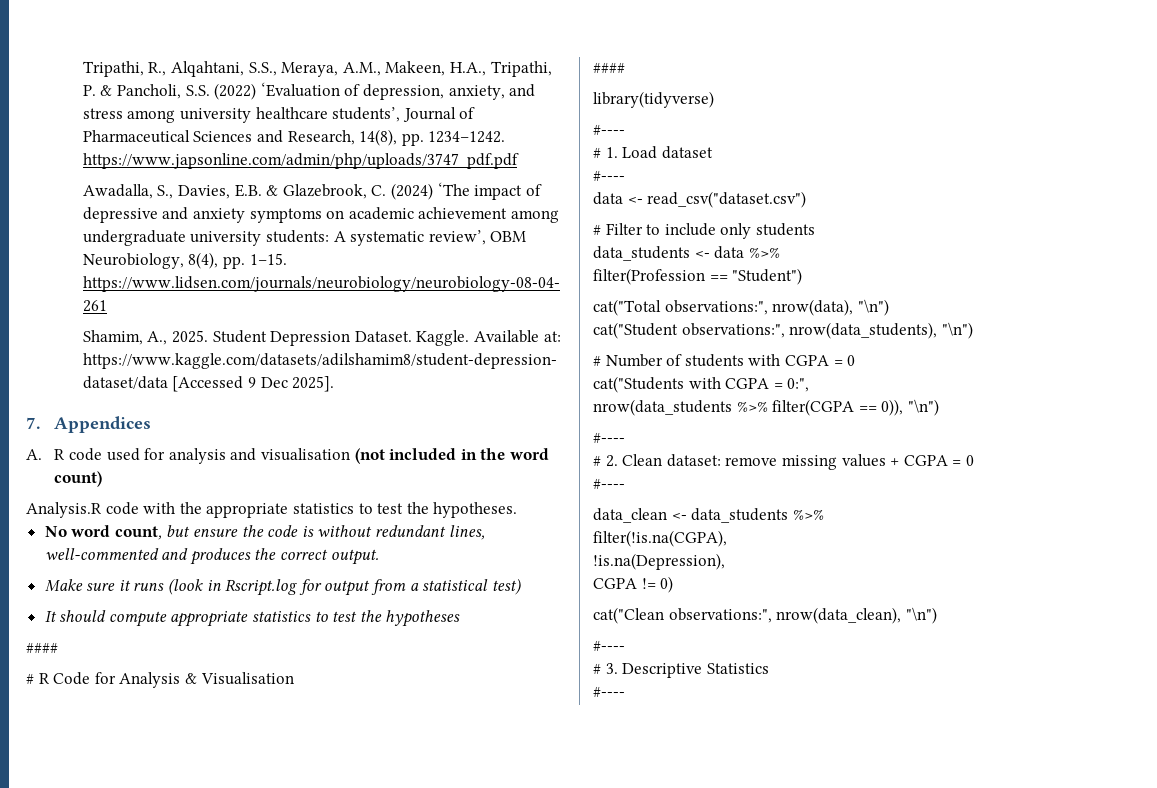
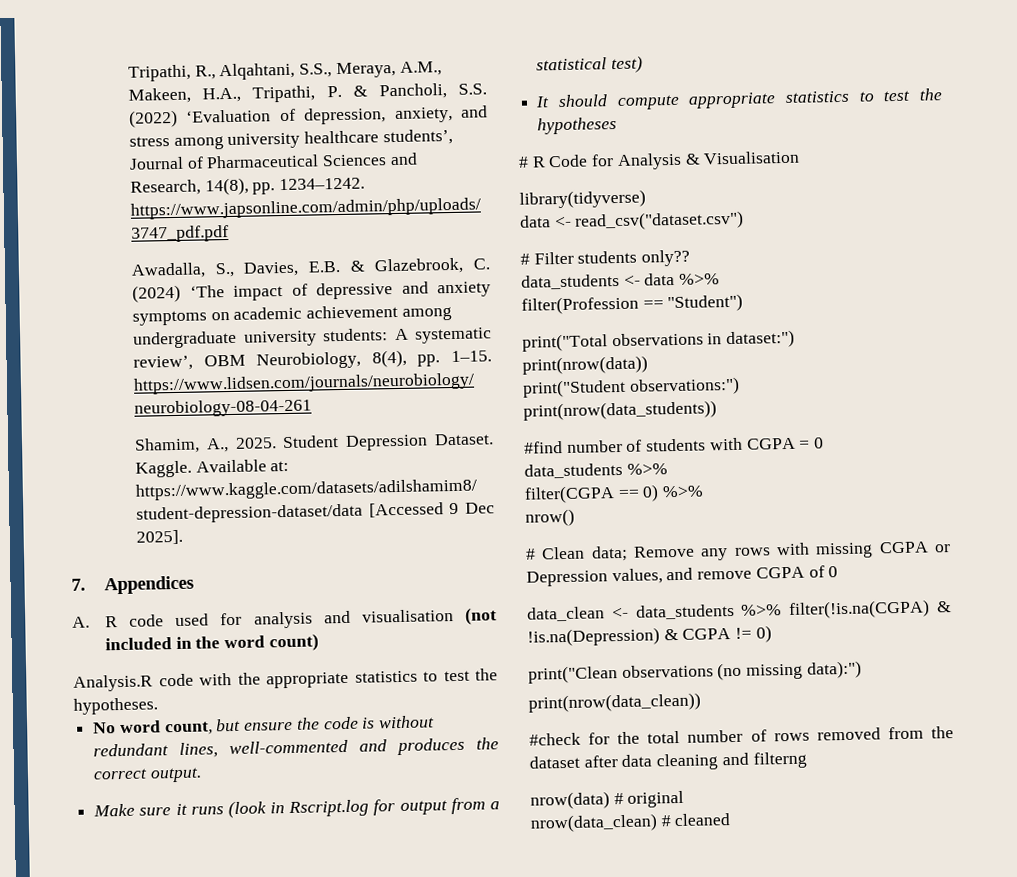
[26,642,58,653] // #### -> (618, 125) none
[593,62,625,73] // #### -> (801, 157) none
[593,124,625,135] [593,146,713,159] [593,170,625,181] // #---- // # 1. Load dataset // #---- -> (646, 199) none
[646,223,815,239] to include only students -> [577,249,691,267] students only??
[593,299,889,316] [593,322,973,339] [593,354,663,367] cat("Total observations:", nrow(data), "\n") // cat("Student observations:", nrow(data_students), "\n") // # Number -> [522,329,796,352] [522,355,648,375] [522,376,740,398] [523,400,717,421] [524,439,623,454] print("Total observations in dataset:") // print(nrow(data)) // print("Student observations:") // print(nrow(data_students)) // #find number
[593,376,810,393] [593,399,939,416] [593,432,625,443] [593,454,974,470] [593,478,625,489] cat("Students with CGPA = 0:", // nrow(data_students %>% filter(CGPA == 0)), "\n") // #---- // # 2. Clean dataset: remove missing values + CGPA = 0 // #---- -> [524,462,668,479] [524,484,705,504] [525,508,575,527] [525,541,951,562] [526,565,839,587] data_students %>% // filter(CGPA == 0) %>% // nrow() // # Clean data; Remove any rows with missing CGPA or Depression values, and remove CGPA of 0
[593,530,727,547] [593,553,725,570] // filter(!is.na(CGPA), // !is.na(Depression), // -> [788,599,952,619] [527,627,679,647] filter(!is.na(CGPA) & !is.na(Depression) &
[593,607,937,624] [593,640,625,651] [593,663,769,678] [593,686,625,697] cat("Clean observations:", nrow(data_clean), "\n") // #---- // # 3. Descriptive Statistics // #---- -> [528,660,862,684] [528,692,701,713] [529,726,954,746] [529,751,807,771] [530,790,685,810] [530,813,731,833] print("Clean observations (no missing data):") // print(nrow(data_clean)) // #check for the total number of rows removed from the dataset after data cleaning and filterng // nrow(data) # original // nrow(data_clean) # cleaned

